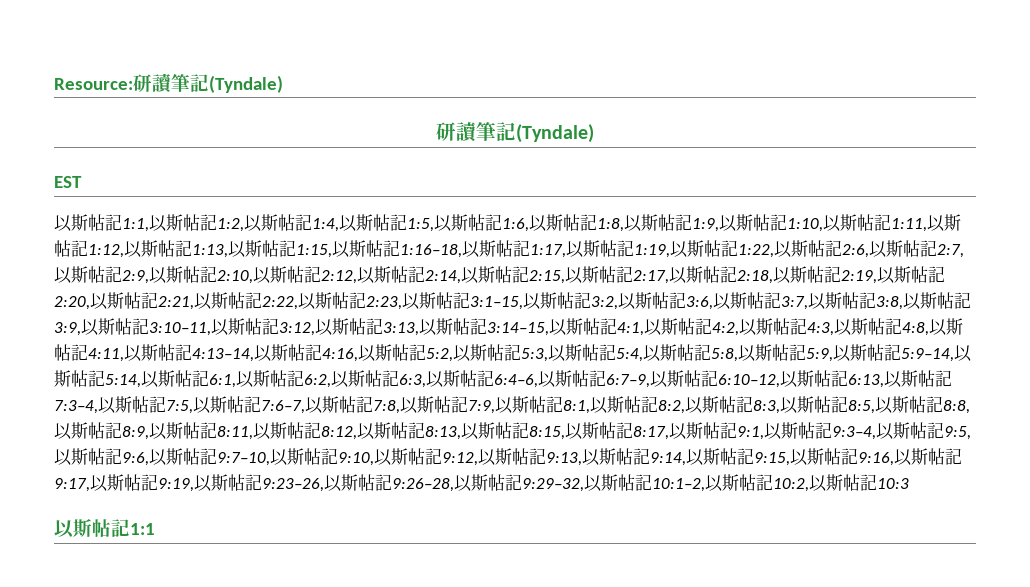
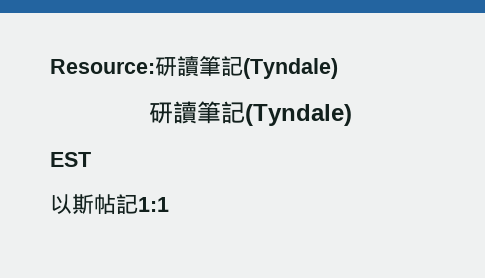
[54,214,961,232] [54,240,964,258] [54,266,945,284] [54,292,971,310] [54,318,963,336] [54,344,972,362] [54,370,952,388] [54,396,970,414] [54,422,971,440] [54,448,962,466] [54,474,909,492] // 以斯帖記1:1,以斯帖記1:2,以斯帖記1:4,以斯帖記1:5,以斯帖記1:6,以斯帖記1:8,以斯帖記1:9,以斯帖記1:10,以斯帖記1:11,以斯帖記1:12,以斯帖記1:13,以斯帖記1:15,以斯帖記1:16–18,以斯帖記1:17,以斯帖記1:19,以斯帖記1:22,以斯帖記2:6,以斯帖記2:7,以斯帖記2:9,以斯帖記2:10,以斯帖記2:12,以斯帖記2:14,以斯帖記2:15,以斯帖記2:17,以斯帖記2:18,以斯帖記2:19,以斯帖記2:20,以斯帖記2:21,以斯帖記2:22,以斯帖記2:23,以斯帖記3:1–15,以斯帖記3:2,以斯帖記3:6,以斯帖記3:7,以斯帖記3:8,以斯帖記3:9,以斯帖記3:10–11,以斯帖記3:12,以斯帖記3:13,以斯帖記3:14–15,以斯帖記4:1,以斯帖記4:2,以斯帖記4:3,以斯帖記4:8,以斯帖記4:11,以斯帖記4:13–14,以斯帖記4:16,以斯帖記5:2,以斯帖記5:3,以斯帖記5:4,以斯帖記5:8,以斯帖記5:9,以斯帖記5:9–14,以斯帖記5:14,以斯帖記6:1,以斯帖記6:2,以斯帖記6:3,以斯帖記6:4–6,以斯帖記6:7–9,以斯帖記6:10–12,以斯帖記6:13,以斯帖記7:3–4,以斯帖記7:5,以斯帖記7:6–7,以斯帖記7:8,以斯帖記7:9,以斯帖記8:1,以斯帖記8:2,以斯帖記8:3,以斯帖記8:5,以斯帖記8:8,以斯帖記8:9,以斯帖記8:11,以斯帖記8:12,以斯帖記8:13,以斯帖記8:15,以斯帖記8:17,以斯帖記9:1,以斯帖記9:3–4,以斯帖記9:5,以斯帖記9:6,以斯帖記9:7–10,以斯帖記9:10,以斯帖記9:12,以斯帖記9:13,以斯帖記9:14,以斯帖記9:15,以斯帖記9:16,以斯帖記9:17,以斯帖記9:19,以斯帖記9:23–26,以斯帖記9:26–28,以斯帖記9:29–32,以斯帖記10:1–2,以斯帖記10:2,以斯帖記10:3 -> (91, 159) none

